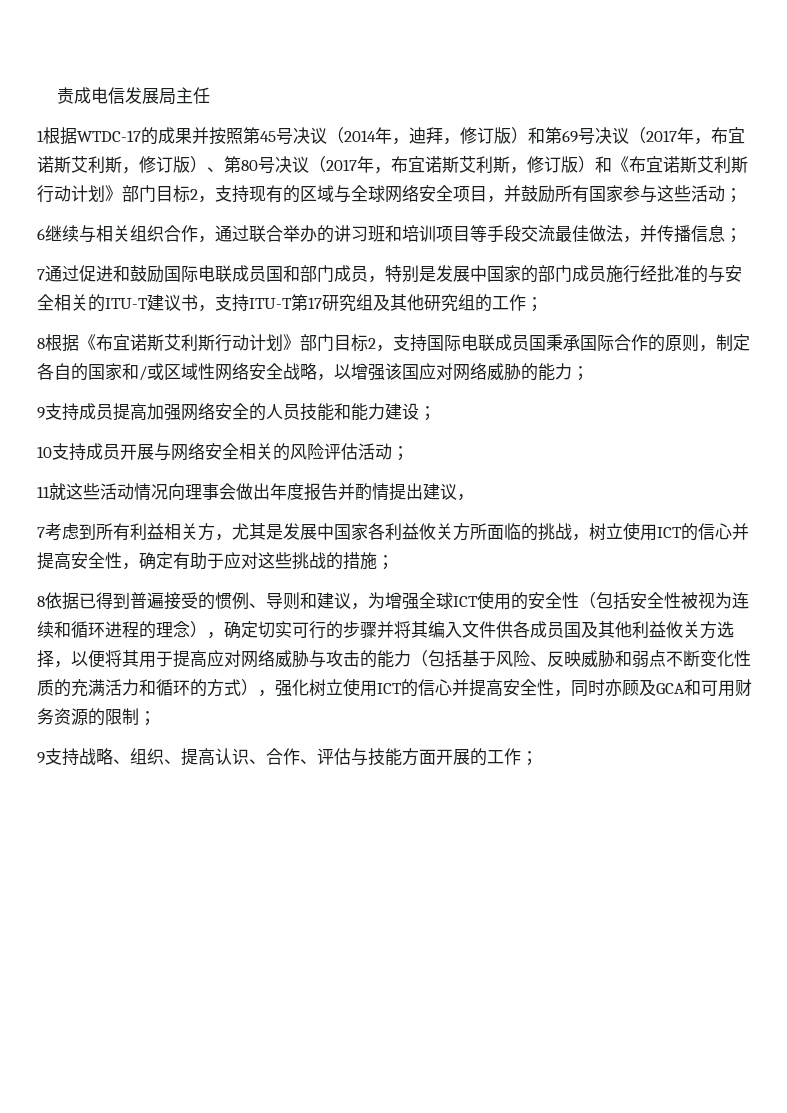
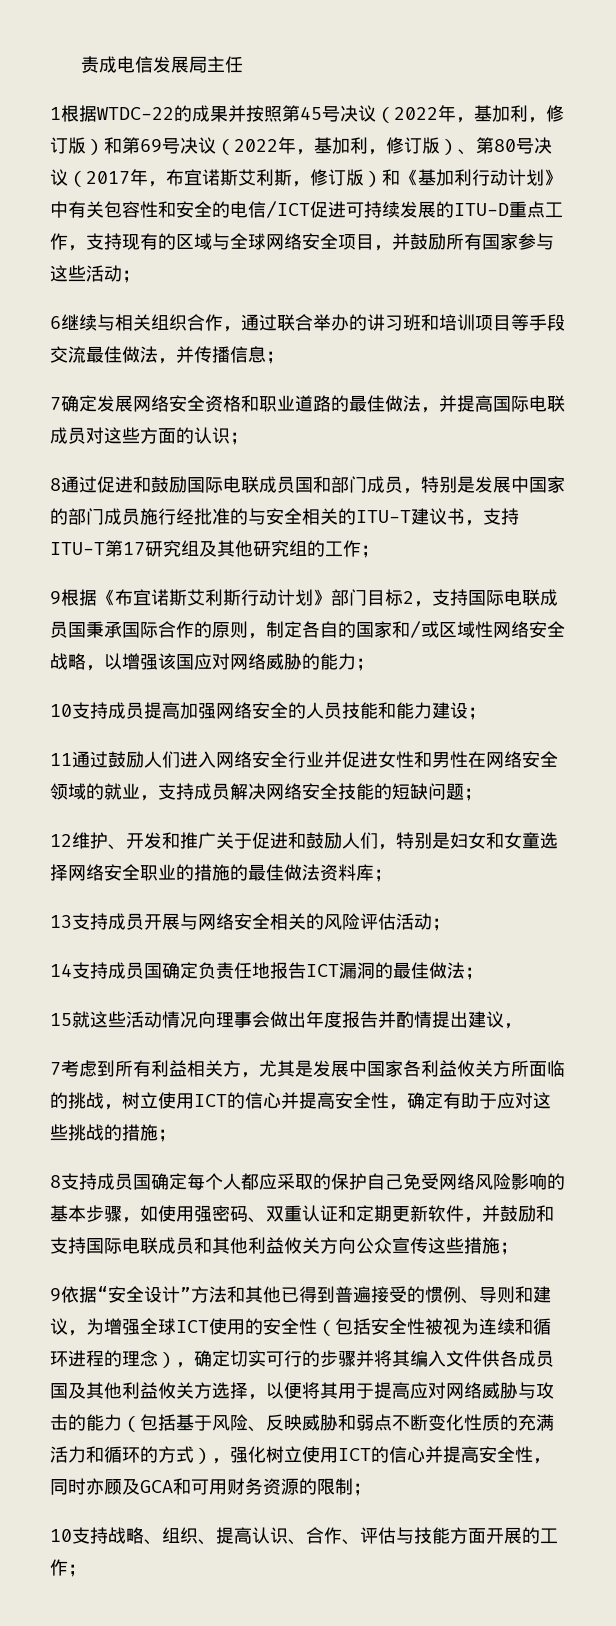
[77,130,141,142] WTDC-17 -> [97,107,174,120] WTDC-22
[344,127,443,145] 2014年，迪拜 -> [394,105,528,123] 2022年，基加利
[646,127,745,145] [37,156,122,173] 2017年，布宜诺斯艾利斯 -> [234,137,368,155] 2022年，基加利
[629,156,748,173] [37,185,198,203] 布宜诺斯艾利斯行动计划》部门目标2 -> [418,169,562,186] [50,201,563,218] [50,233,68,250] 基加利行动计划》中有关包容性和安全的电信/ICT促进可持续发展的ITU-D重点工作
(45, 274) none -> [61,395,565,413] [50,427,248,445] [50,478,61,491] 确定发展网络安全资格和职业道路的最佳做法，并提高国际电联成员对这些方面的认识； // 8
[37,338,45,349] 8 -> [50,591,61,605] 9
[37,407,45,419] 9 -> [50,704,72,717] 10
[37,446,52,458] 10 -> [50,751,558,768] [50,783,482,801] [50,832,558,850] [50,864,392,882] [50,915,72,928] 11通过鼓励人们进入网络安全行业并促进女性和男性在网络安全领域的就业，支持成员解决网络安全技能的短缺问题； // 12维护、开发和推广关于促进和鼓励人们，特别是妇女和女童选择网络安全职业的措施的最佳做法资料库； // 13
[37,486,50,498] 11 -> [50,962,483,980] [50,1013,72,1026] 14支持成员国确定负责任地报告ICT漏洞的最佳做法； // 15
[45,592,79,610] 依据 -> [61,1173,565,1190] [50,1205,554,1223] [50,1237,518,1255] [50,1286,281,1303] 支持成员国确定每个人都应采取的保护自己免受网络风险影响的基本步骤，如使用强密码、双重认证和定期更新软件，并鼓励和支持国际电联成员和其他利益攸关方向公众宣传这些措施； // 9依据“安全设计”方法和其他
[37,752,45,764] 9 -> [50,1529,72,1542] 10

